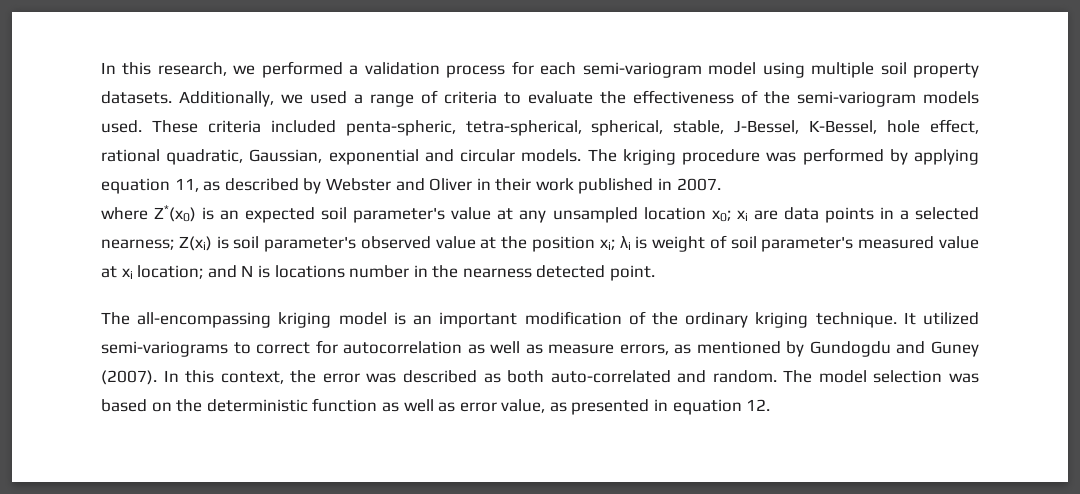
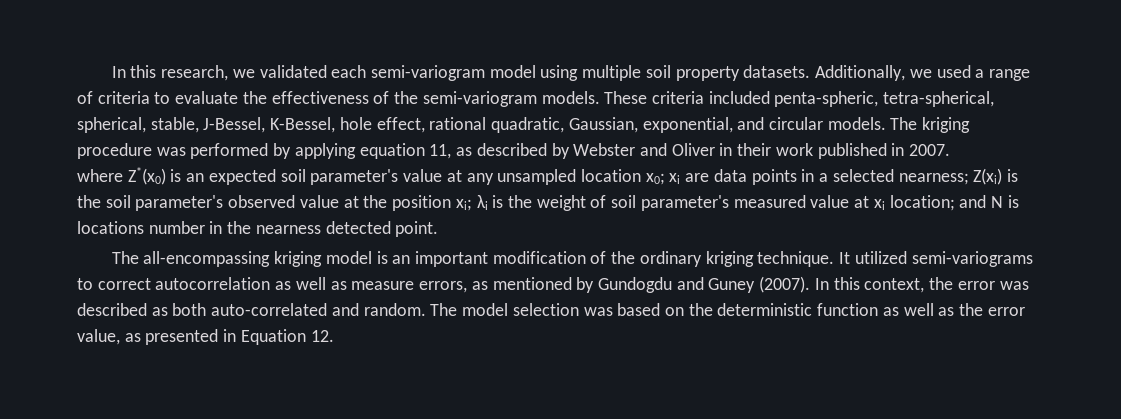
[261,61,534,78] performed a validation process for -> [259,65,327,78] validated
[923,91,979,104] [101,120,142,133] models used. -> [541,91,600,104] models.
[328,149,419,165] exponential -> [642,117,733,133] exponential,
(229, 242) none -> [77,195,101,208] the
(648, 242) none -> [507,195,532,208] the
[315,340,338,354] for -> (151, 284) none
(456, 407) none -> [959,303,984,316] the
[672,399,742,415] equation -> [240,329,306,345] Equation

